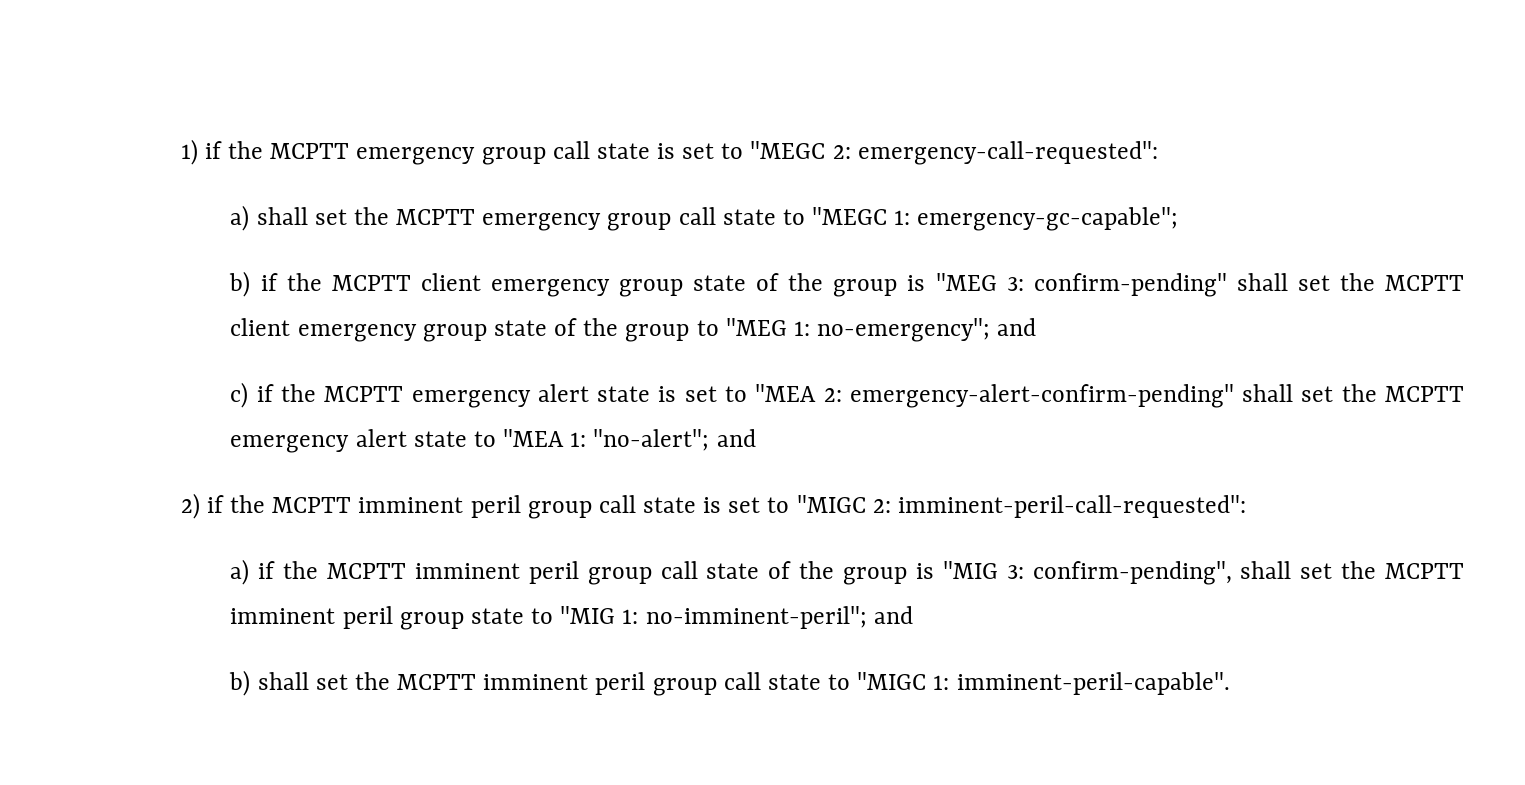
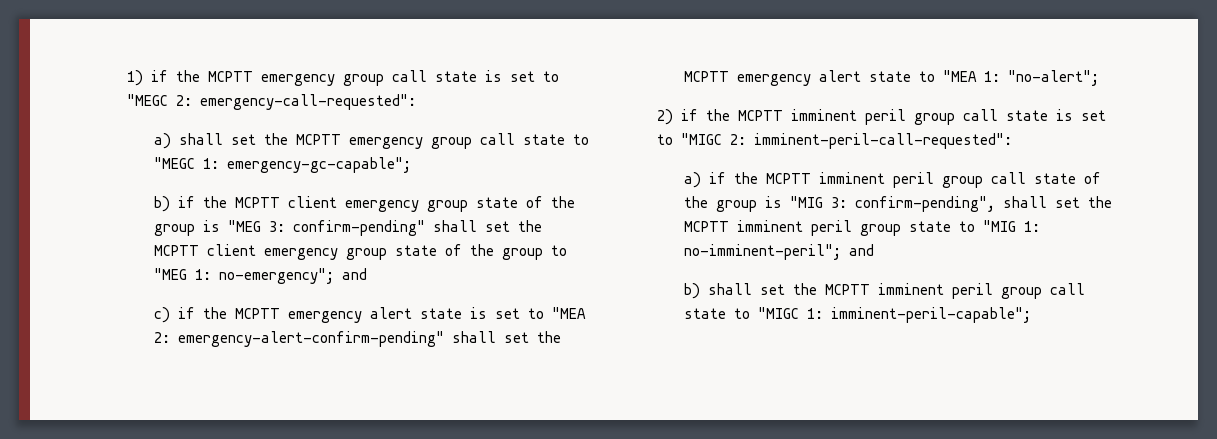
[716,429,756,447] and -> (1100, 78) none
[956,672,1230,695] imminent-peril-capable". -> [831,307,1032,323] imminent-peril-capable";

